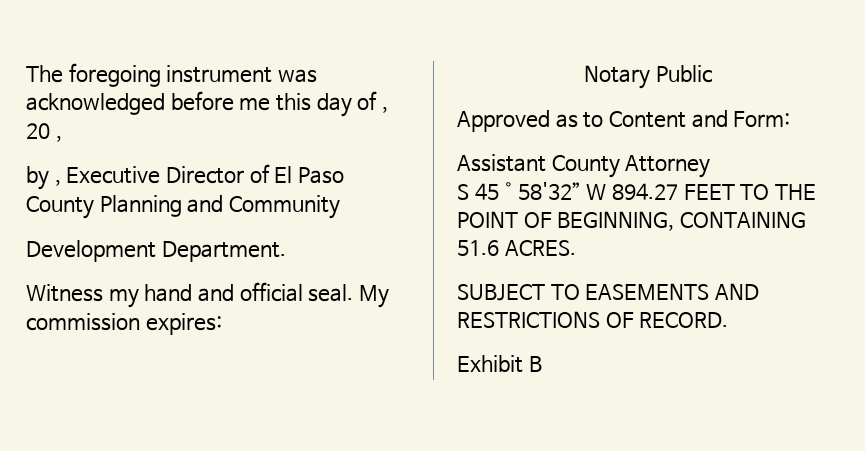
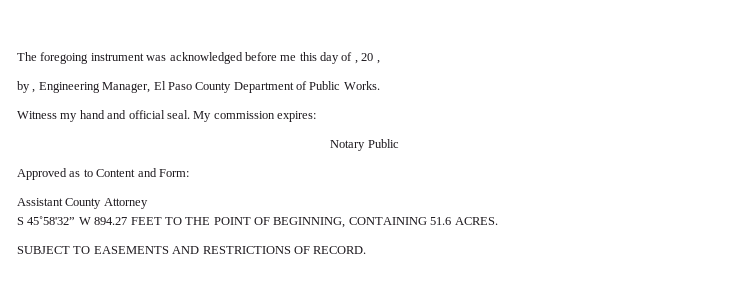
[66,164,345,184] [26,195,340,219] [26,240,286,262] Executive Director of El Paso County Planning and Community // Development Department. -> [38,81,380,93] Engineering Manager, El Paso County Department of Public Works.
[457,355,542,373] // Exhibit B -> (367, 250) none

